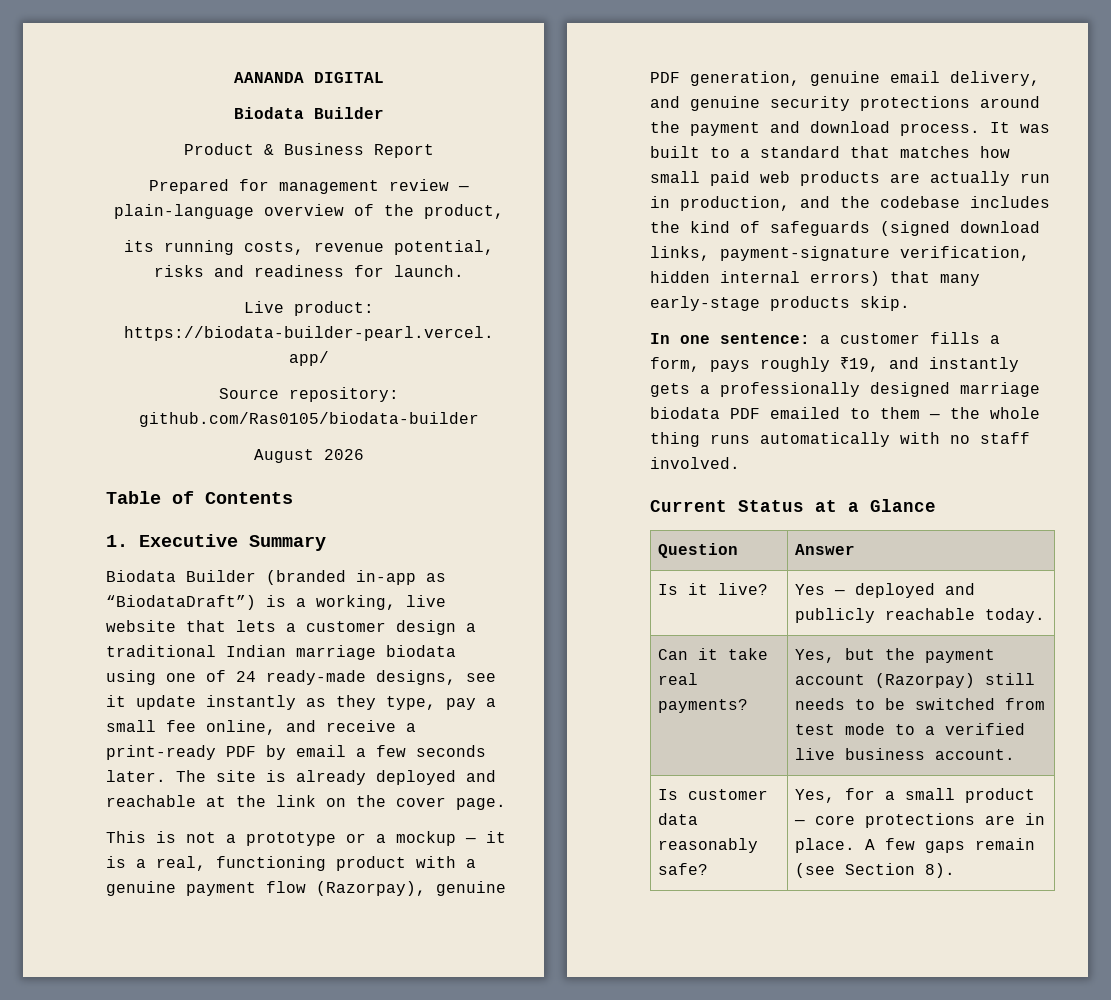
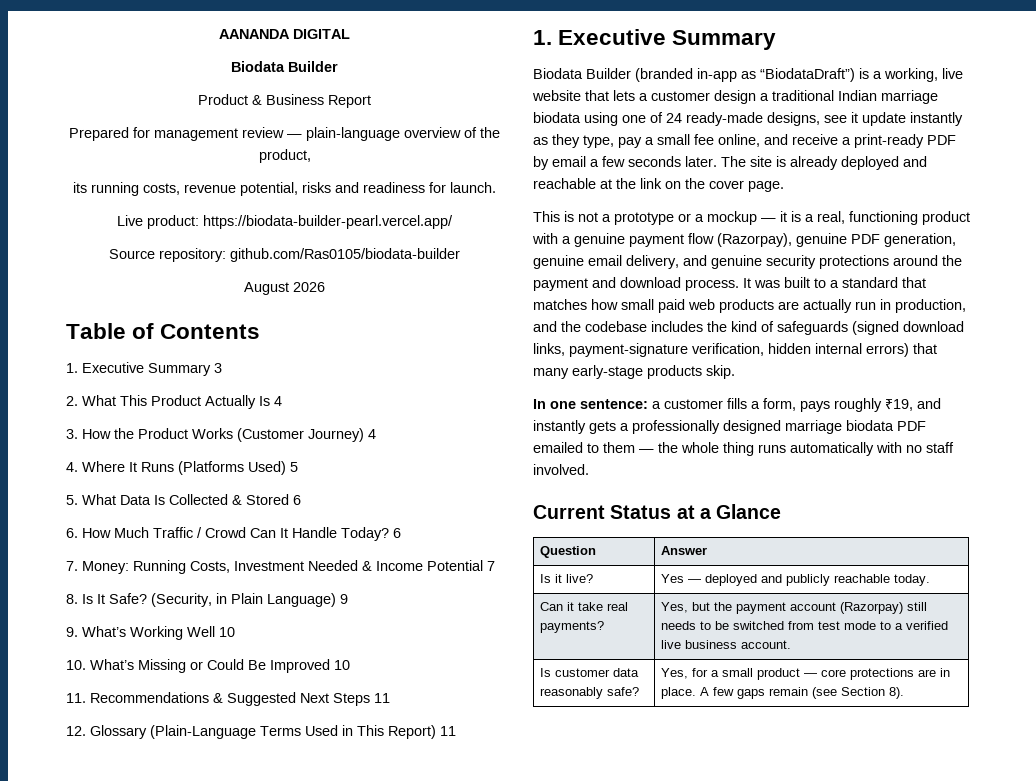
(293, 498) none -> [66,362,222,376] [66,395,282,409] [66,428,376,442] [66,461,298,475] [66,494,301,505] [66,527,401,541] [66,560,495,574] [66,593,348,607] [66,626,235,640] [66,659,350,673] [66,692,390,706] [66,725,456,739] // 1. Executive Summary 3 // 2. What This Product Actually Is 4 // 3. How the Product Works (Customer Journey) 4 // 4. Where It Runs (Platforms Used) 5 // 5. What Data Is Collected & Stored 6 // 6. How Much Traffic / Crowd Can It Handle Today? 6 // 7. Money: Running Costs, Investment Needed & Income Potential 7 // 8. Is It Safe? (Security, in Plain Language) 9 // 9. What’s Working Well 10 // 10. What’s Missing or Could Be Improved 10 // 11. Recommendations & Suggested Next Steps 11 // 12. Glossary (Plain-Language Terms Used in This Report) 11

